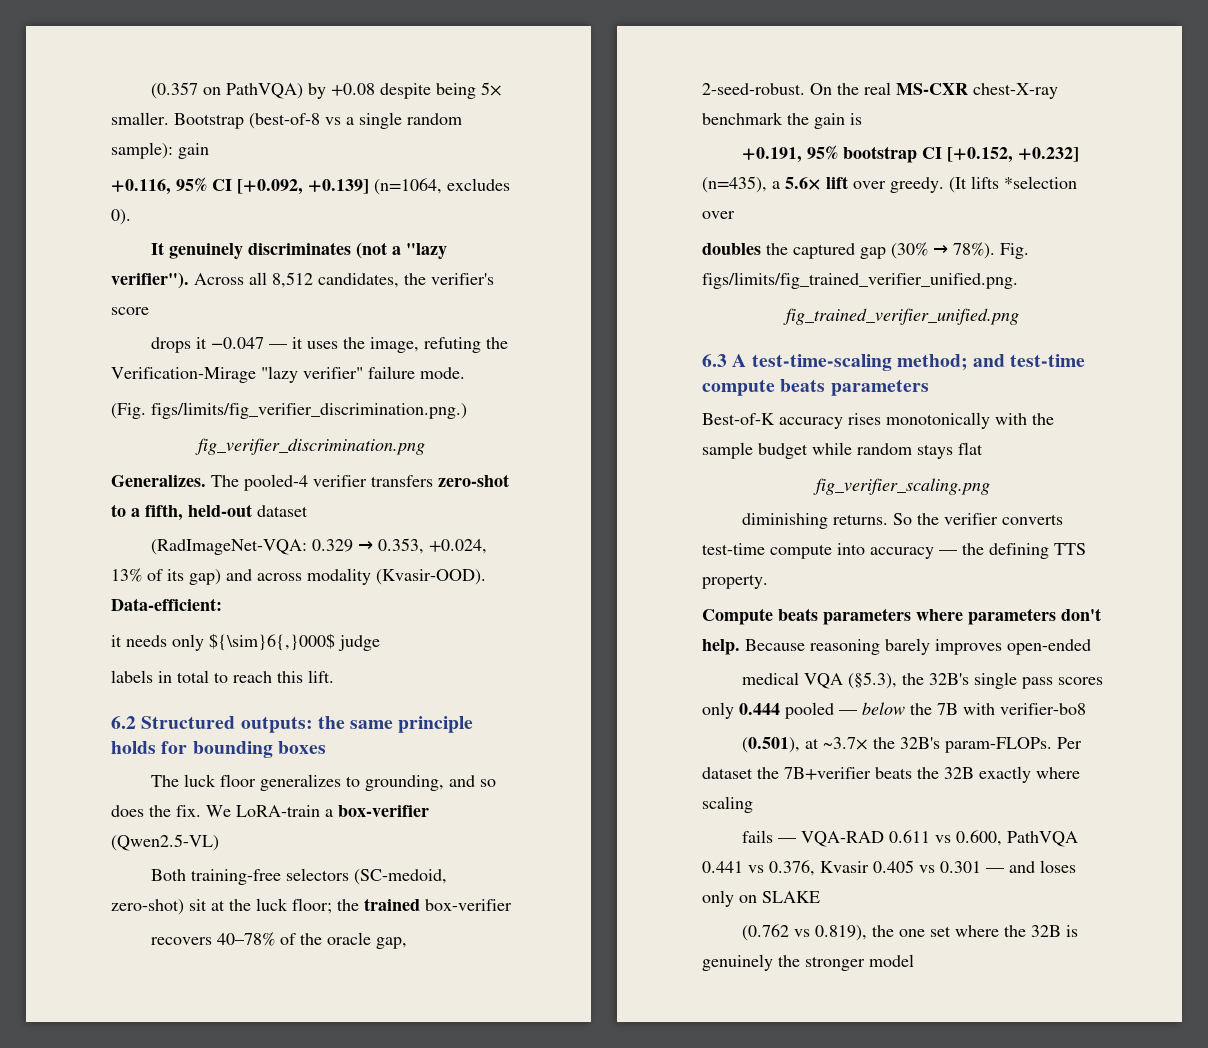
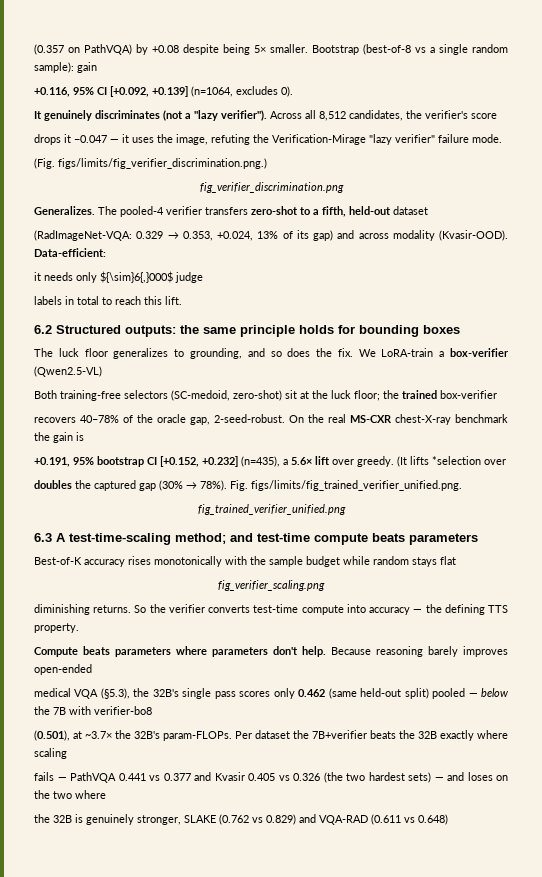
[739,703,780,715] 0.444 -> [298,688,429,699] 0.462 (same held-out split)
[800,830,1002,847] VQA-RAD 0.611 vs 0.600, -> (67, 779) none
[769,860,815,876] 0.376, -> [163,772,211,781] 0.377 and
[940,860,1076,873] [702,890,820,907] [741,924,1078,941] [702,954,914,971] 0.301 — and loses only on SLAKE // (0.762 vs 0.819), the one set where the 32B is genuinely the stronger model -> [293,772,508,783] [34,790,106,799] [34,814,448,825] 0.326 (the two hardest sets) — and loses on the two where // the 32B is genuinely stronger, SLAKE (0.762 vs 0.829) and VQA-RAD (0.611 vs 0.648)

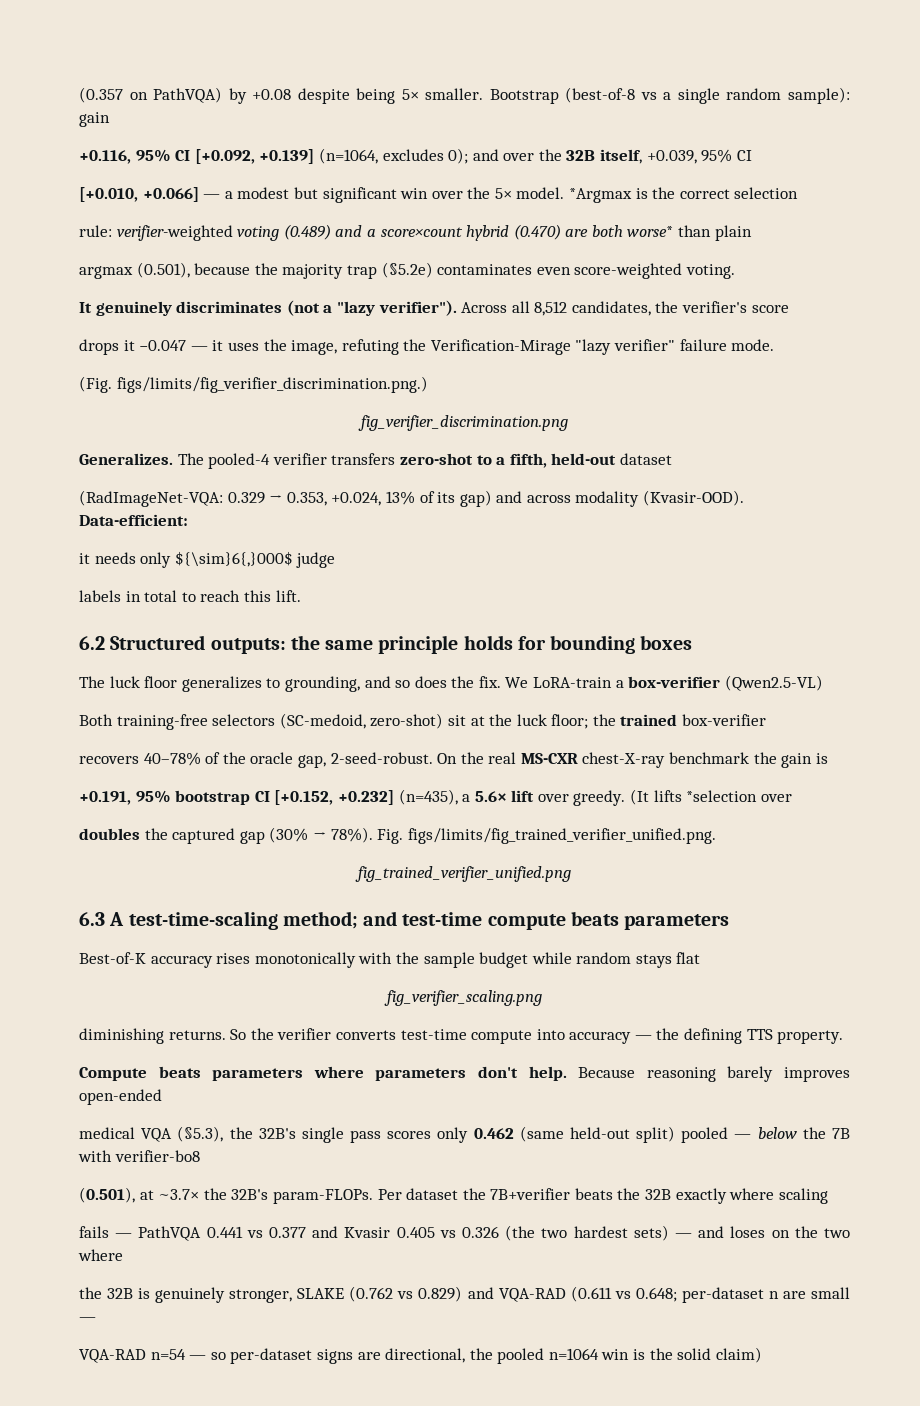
[281,86,293,97] 0). -> [448,148,752,164] [79,187,799,203] [79,224,752,241] [79,262,735,279] 0); and over the 32B itself, +0.039, 95% CI // [+0.010, +0.066] — a modest but significant win over the 5× model. *Argmax is the correct selection // rule: verifier-weighted voting (0.489) and a score×count hybrid (0.470) are both worse* than plain // argmax (0.501), because the majority trap (§5.2e) contaminates even score-weighted voting.
[418,814,448,825] 0.648) -> [635,1287,850,1303] [79,1317,96,1322] [79,1347,762,1364] 0.648; per-dataset n are small — // VQA-RAD n=54 — so per-dataset signs are directional, the pooled n=1064 win is the solid claim)

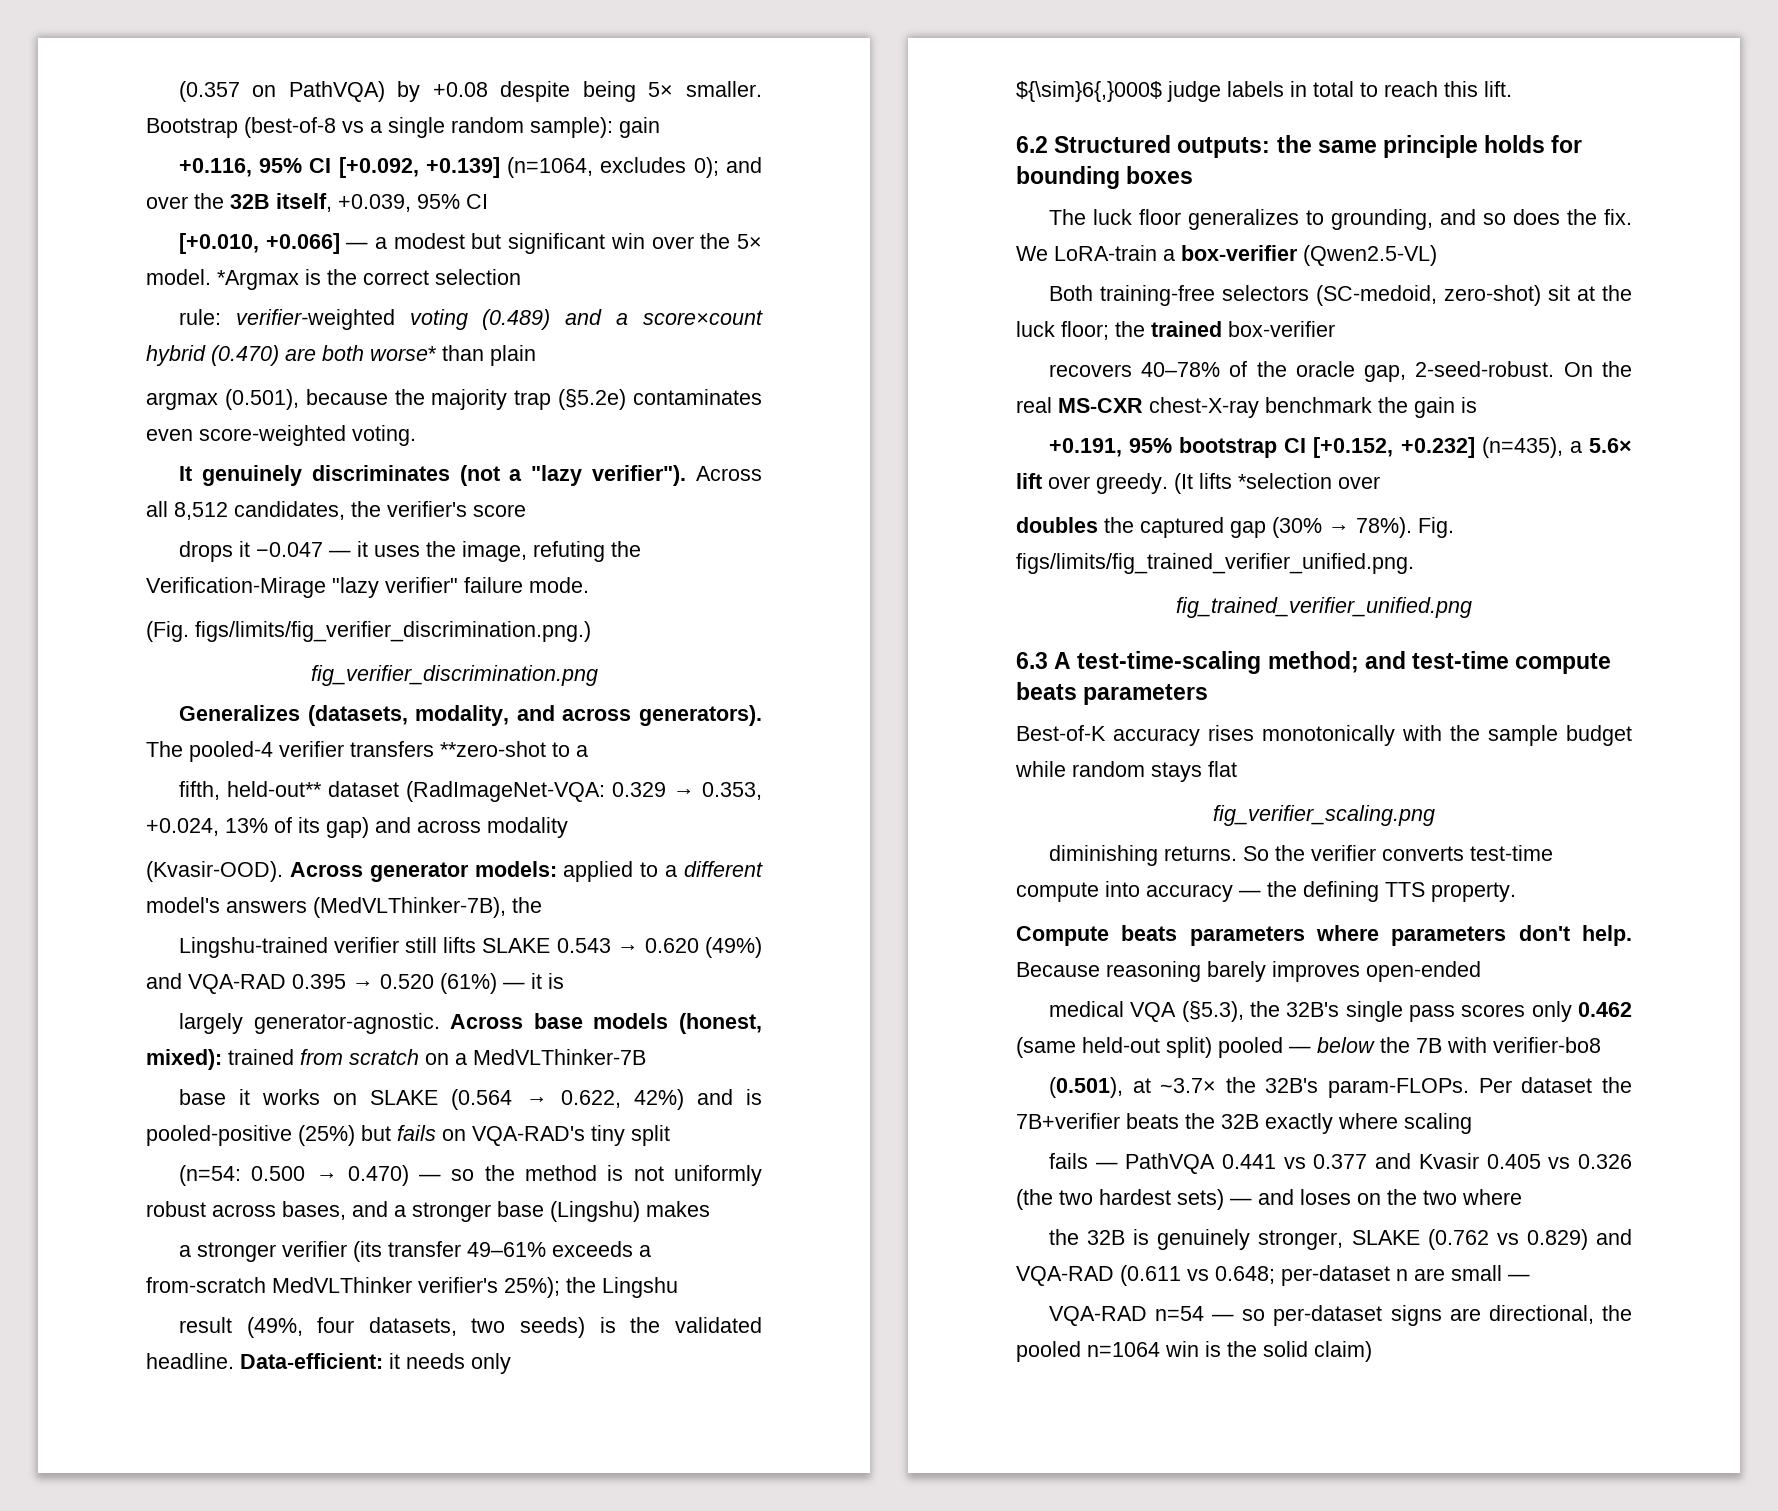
[79,453,173,465] Generalizes. -> [178,705,762,726] Generalizes (datasets, modality, and across generators).
[399,453,672,468] zero-shot to a fifth, held-out dataset // -> [440,741,588,757] [178,781,399,800] **zero-shot to a // fifth, held-out** dataset
[643,490,745,506] (Kvasir-OOD). -> [146,861,763,882] [146,897,542,918] [178,937,762,958] [146,973,564,994] [178,1013,762,1034] [146,1049,646,1070] [178,1089,762,1110] [146,1125,670,1146] [178,1165,762,1186] [146,1201,710,1222] [178,1241,651,1262] [146,1277,678,1298] [178,1317,762,1338] [146,1353,234,1369] // (Kvasir-OOD). Across generator models: applied to a different model's answers (MedVLThinker-7B), the // Lingshu-trained verifier still lifts SLAKE 0.543 → 0.620 (49%) and VQA-RAD 0.395 → 0.520 (61%) — it is // largely generator-agnostic. Across base models (honest, mixed): trained from scratch on a MedVLThinker-7B // base it works on SLAKE (0.564 → 0.622, 42%) and is pooled-positive (25%) but fails on VQA-RAD's tiny split // (n=54: 0.500 → 0.470) — so the method is not uniformly robust across bases, and a stronger base (Lingshu) makes // a stronger verifier (its transfer 49–61% exceeds a from-scratch MedVLThinker verifier's 25%); the Lingshu // result (49%, four datasets, two seeds) is the validated headline.
(188, 520) // -> (383, 1361) none
(172, 560) none -> (511, 1363) //
(336, 560) // -> (1221, 91) none

